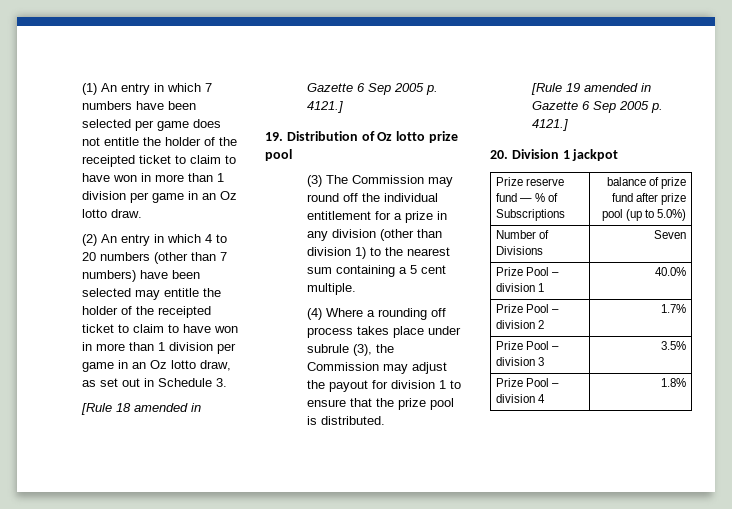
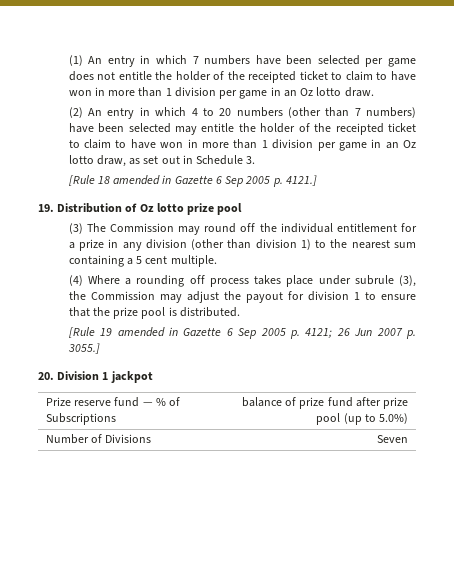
[531,119,568,131] 4121.] -> [305,328,417,339] [67,343,100,354] 4121; 26 Jun 2007 p. 3055.]
[495,267,560,276] [495,283,545,292] [655,267,687,276] [495,304,560,313] [495,320,545,329] [661,304,687,313] [495,341,560,350] [495,357,545,366] [661,341,687,350] [495,378,560,387] [495,394,546,403] [661,378,687,387] // Prize Pool – division 1 | 40.0% // Prize Pool – division 2 | 1.7% // Prize Pool – division 3 | 3.5% // Prize Pool – division 4 | 1.8% -> (409, 439) none

